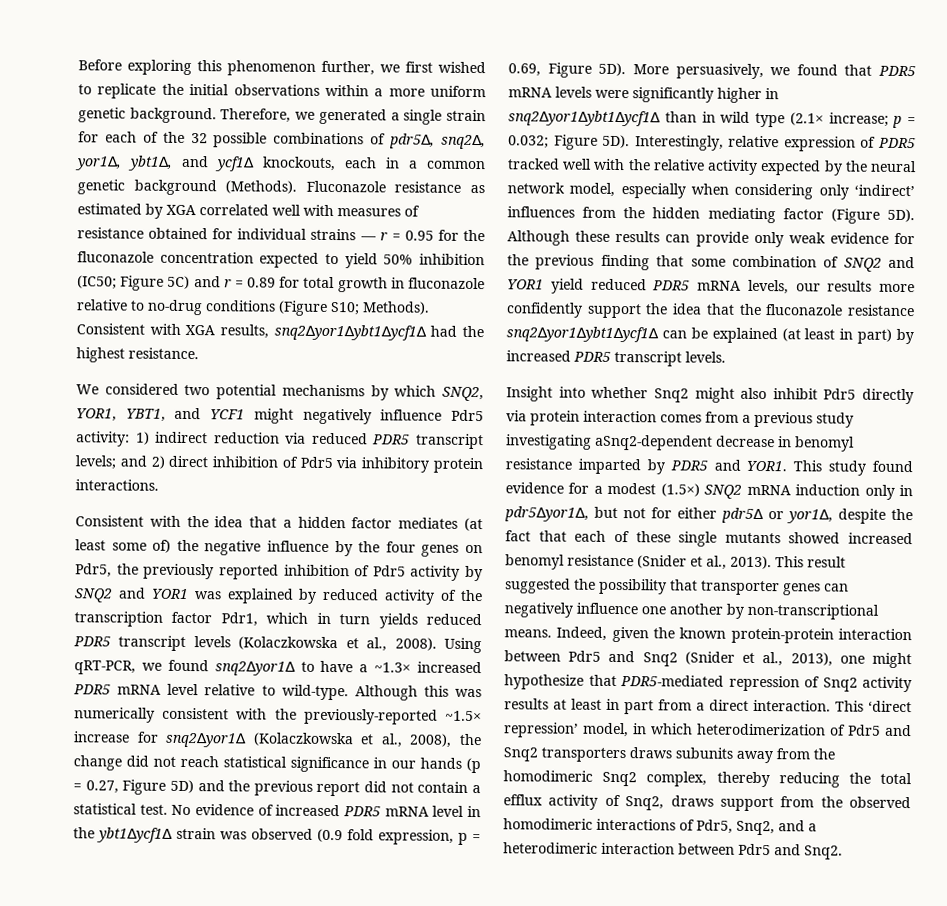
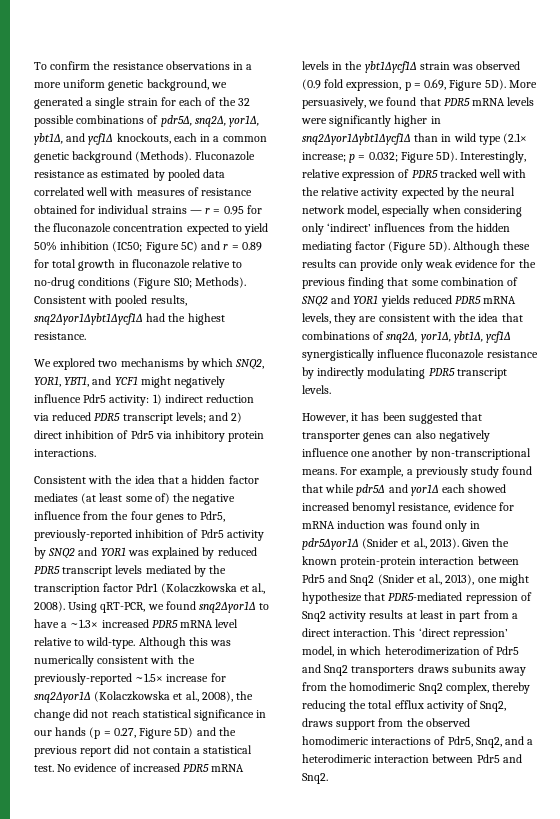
[78,59,486,76] [78,83,369,99] Before exploring this phenomenon further, we first wished to replicate the initial observations within -> [34,61,244,70] To confirm the resistance observations in
[129,107,292,124] background. Therefore, -> [146,79,209,91] background,
[166,204,196,216] XGA -> [167,169,226,181] pooled data
[185,324,216,336] XGA -> [115,295,148,307] pooled
[104,383,278,400] considered two potential -> [53,358,118,370] explored two
[334,541,353,557] by -> [83,511,109,520] from
[465,544,484,554] [75,563,279,580] on Pdr5, the previously reported -> [187,511,226,522] [34,529,132,541] to Pdr5, previously-reported
[384,589,484,605] [74,611,482,629] [73,635,231,652] activity of the transcription factor Pdr1, which in turn yields reduced PDR5 transcript levels -> [34,565,227,577] [34,583,159,595] PDR5 transcript levels mediated by the transcription factor Pdr1
[432,805,465,817] level -> [302,61,329,70] levels
[550,278,584,294] yield -> [380,295,410,307] yields
[795,280,915,293] [506,302,915,319] [506,326,914,345] [506,350,726,367] [506,386,914,405] [506,410,854,428] [506,434,855,452] [505,458,913,476] [505,482,913,500] [504,506,913,524] [505,530,913,547] [505,554,846,570] [505,578,667,595] our results more confidently support the idea that the fluconazole resistance snq2∆yor1∆ybt1∆ycf1∆ can be explained (at least in part) by increased PDR5 transcript levels. // Insight into whether Snq2 might also inhibit Pdr5 directly via protein interaction comes from a previous study investigating aSnq2-dependent decrease in benomyl resistance imparted by PDR5 and YOR1. This study found evidence for a modest (1.5×) SNQ2 mRNA induction only in pdr5∆yor1∆, but not for either pdr5∆ or yor1∆, despite the fact that each of these single mutants showed increased benomyl resistance (Snider et al., 2013). This result suggested the possibility -> [334,313,523,325] [302,331,512,343] [302,349,538,361] [302,367,507,379] [302,385,331,394] [302,412,458,424] they are consistent with the idea that combinations of snq2∆, yor1∆, ybt1∆, ycf1∆ synergistically influence fluconazole resistance by indirectly modulating PDR5 transcript levels. // However, it has been suggested
(849, 587) none -> [415,430,436,439] also
[556,626,649,643] Indeed, given -> [340,466,533,478] [302,484,507,496] [302,502,514,514] [302,520,481,532] [302,538,490,550] For example, a previously study found that while pdr5∆ and yor1∆ each showed increased benomyl resistance, evidence for mRNA induction was found only in pdr5∆yor1∆ (Snider et al., 2013). Given

